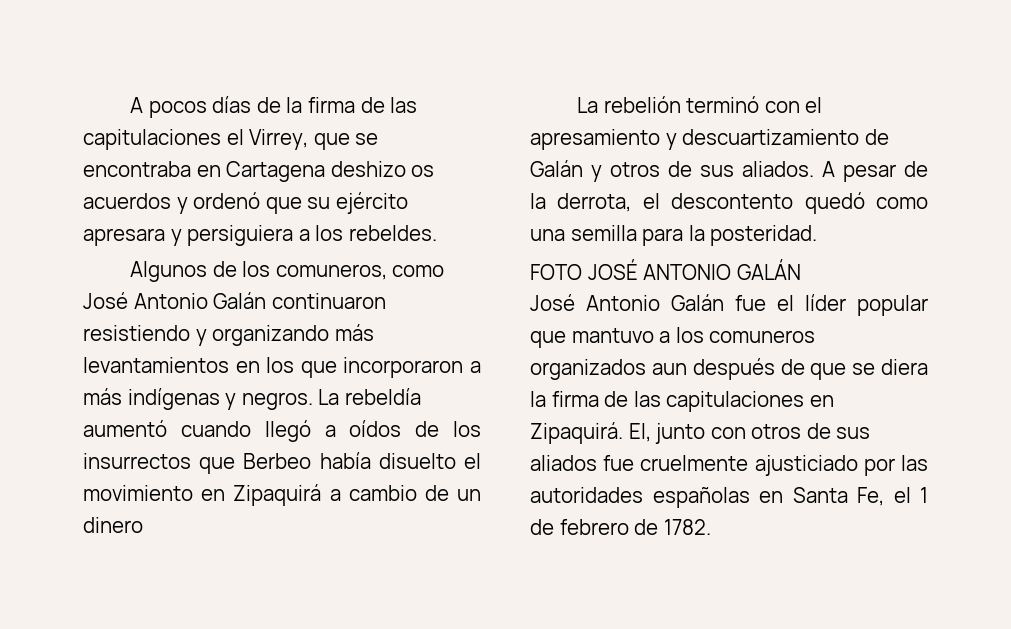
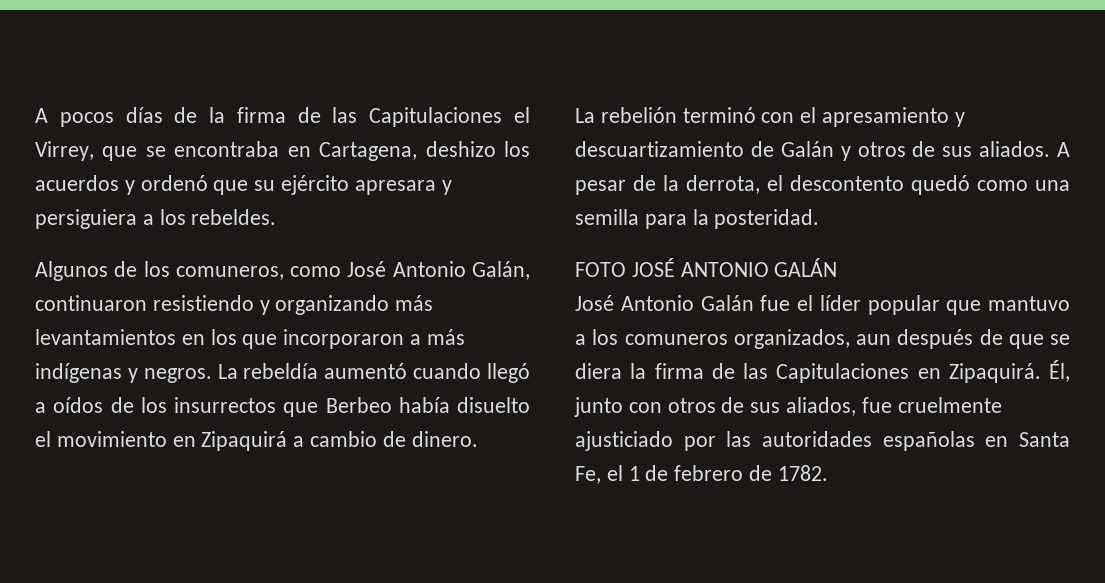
[83,129,221,150] capitulaciones -> [369,107,503,127] Capitulaciones
[226,161,435,182] Cartagena deshizo os -> [319,141,530,161] Cartagena, deshizo los
[213,292,267,309] Galán -> [471,261,530,280] Galán,
[457,489,482,501] [83,517,143,533] un dinero -> [411,431,478,447] dinero.
[530,359,646,380] organizados -> [733,329,850,349] organizados,
[666,391,805,412] capitulaciones -> [776,363,910,383] Capitulaciones
[628,423,651,442] El, -> [1049,360,1070,382] Él,
[530,455,597,471] aliados -> [786,397,857,416] aliados,

